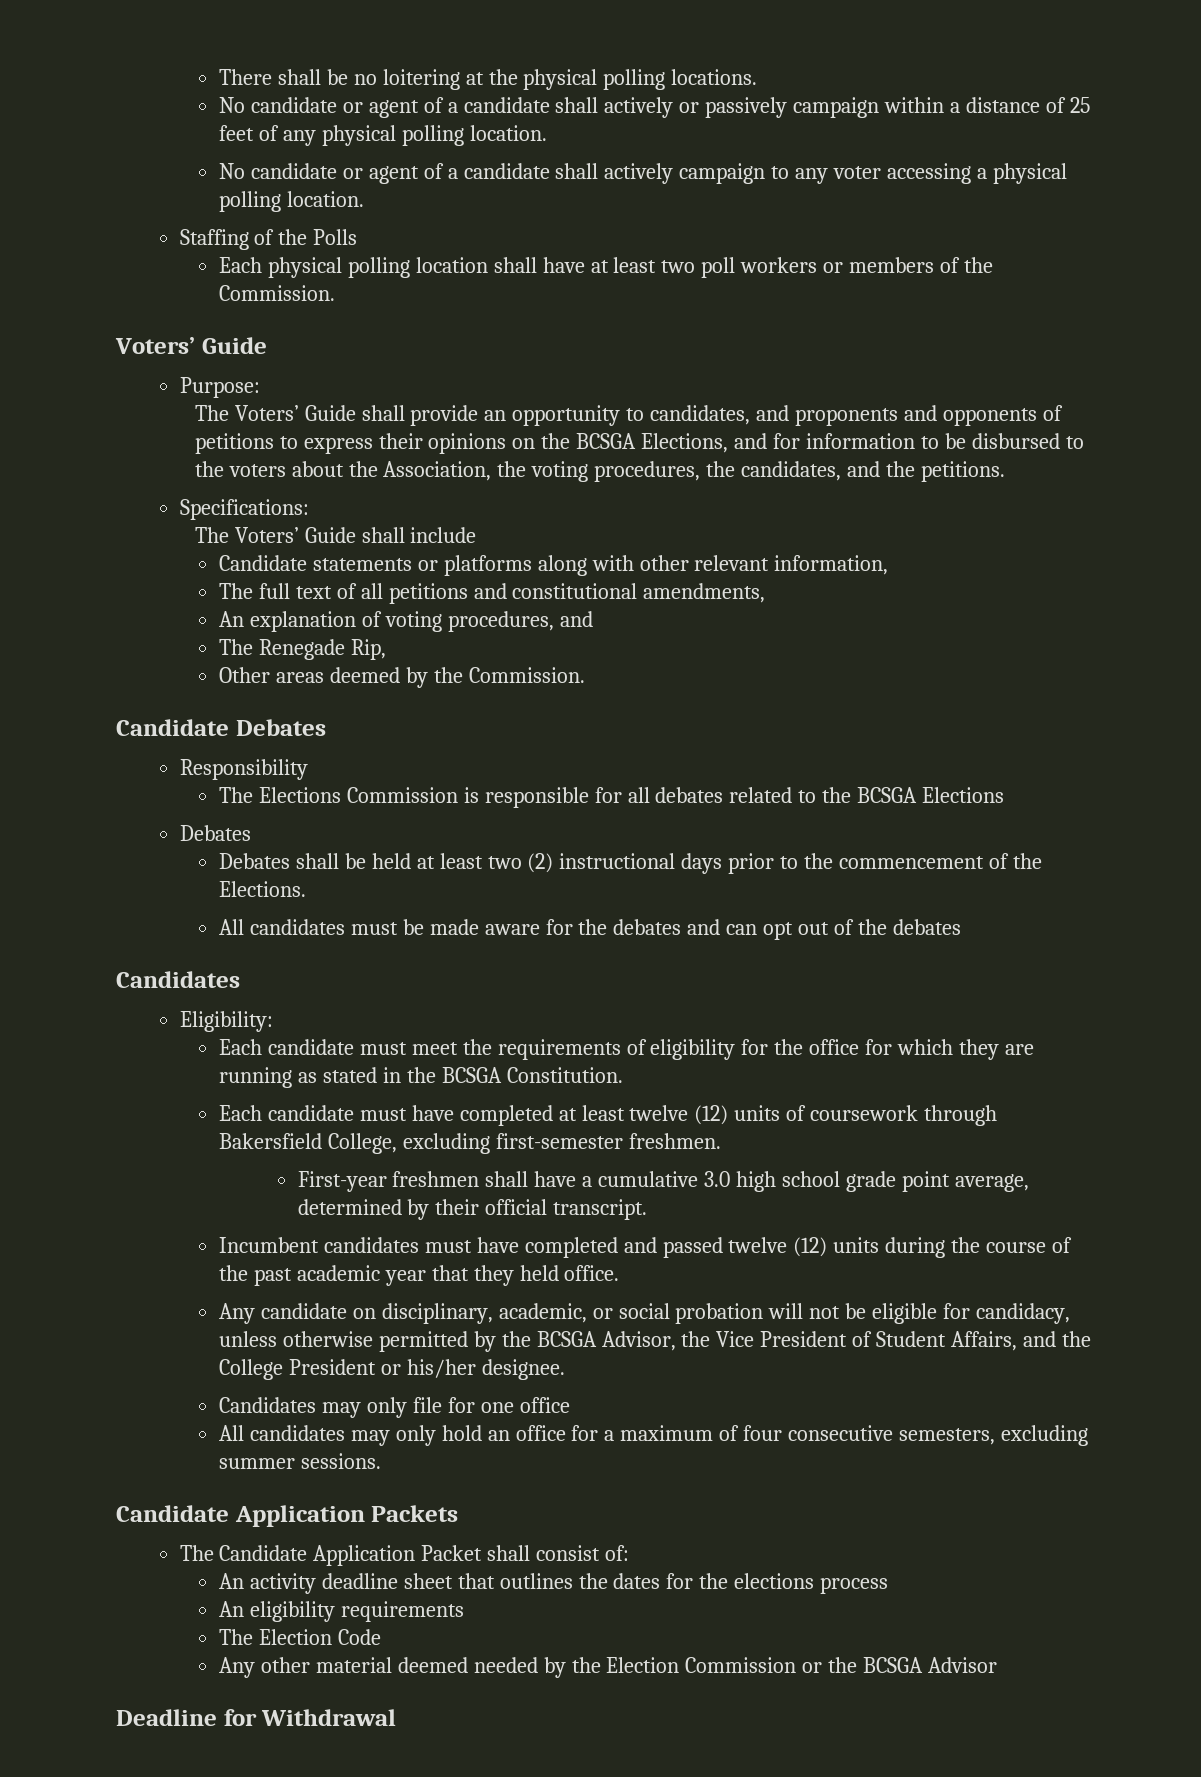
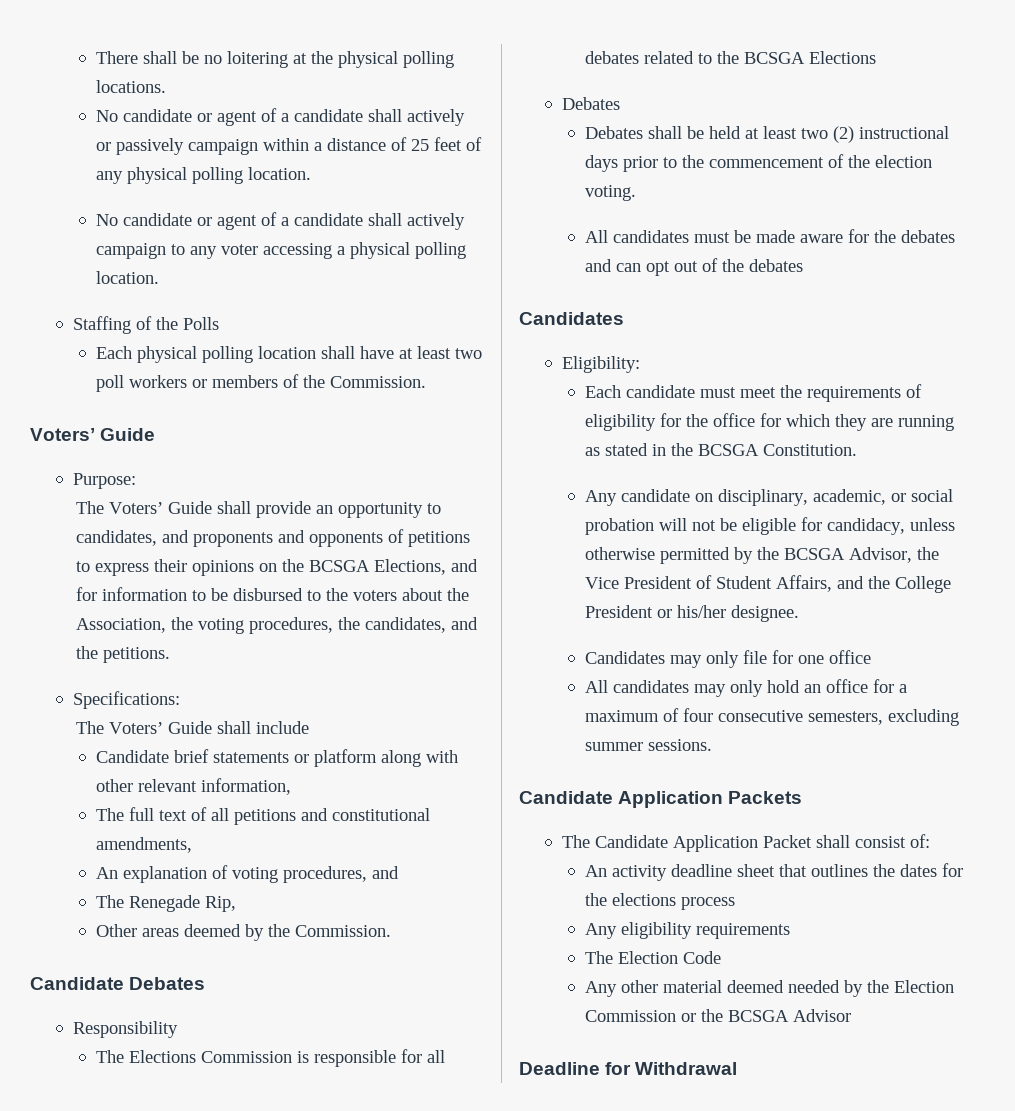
(307, 563) none -> [173,749,209,763] brief
[443,555,532,576] platforms -> [313,749,377,767] platform
[218,881,306,897] Elections. -> [874,155,932,168] [584,185,636,201] election voting.
[218,1105,998,1126] [218,1133,721,1154] [297,1171,1029,1192] [297,1199,648,1220] [218,1237,1073,1258] [218,1265,620,1286] // Each candidate must have completed at least twelve (12) units of coursework through Bakersfield College, excluding first-semester freshmen. // First-year freshmen shall have a cumulative 3.0 high school grade point average, determined by their official transcript. // Incumbent candidates must have completed and passed twelve (12) units during the course of the past academic year that they held office. -> (857, 450) none
[218,1601,244,1617] An -> [584,923,617,939] Any

